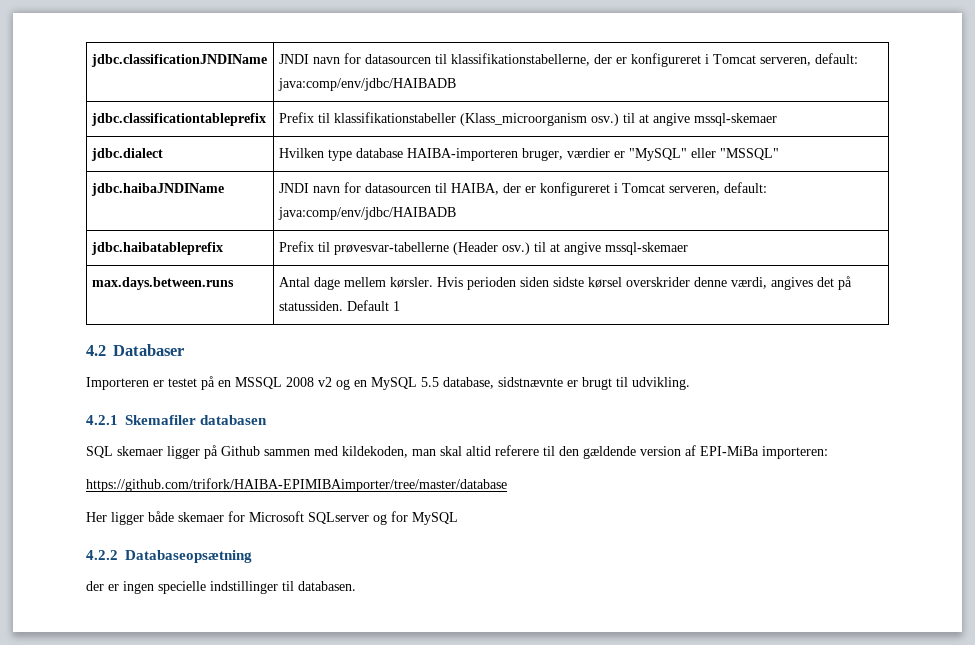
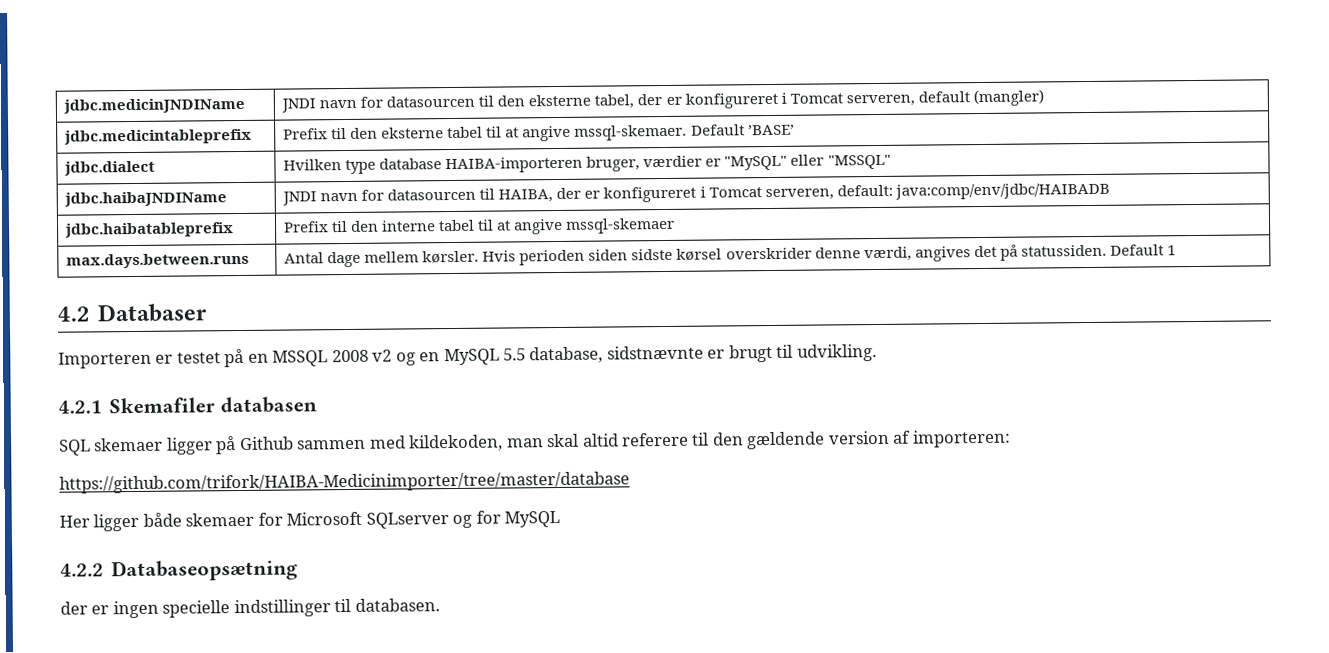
[90,54,267,67] [278,53,858,67] [277,78,456,91] [90,113,266,126] [278,112,777,126] jdbc.classificationJNDIName | JNDI navn for datasourcen til klassifikationstabellerne, der er konfigureret i Tomcat serveren, default: java:comp/env/jdbc/HAIBADB // jdbc.classificationtableprefix | Prefix til klassifikationstabeller (Klass_microorganism osv.) til at angive mssql-skemaer -> [63,97,246,114] [281,89,1044,113] [64,128,253,145] [283,124,795,142] jdbc.medicinJNDIName | JNDI navn for datasourcen til den eksterne tabel, der er konfigureret i Tomcat serveren, default (mangler) // jdbc.medicintableprefix | Prefix til den eksterne tabel til at angive mssql-skemaer. Default ’BASE’
[333,242,530,255] prøvesvar-tabellerne (Header osv.) -> [350,219,476,232] den interne tabel
[700,446,759,456] EPI-MiBa -> (912, 437) none
[86,478,507,492] https://github.com/trifork/HAIBA-EPIMIBAimporter/tree/master/database -> [59,471,630,494] https://github.com/trifork/HAIBA-Medicinimporter/tree/master/database

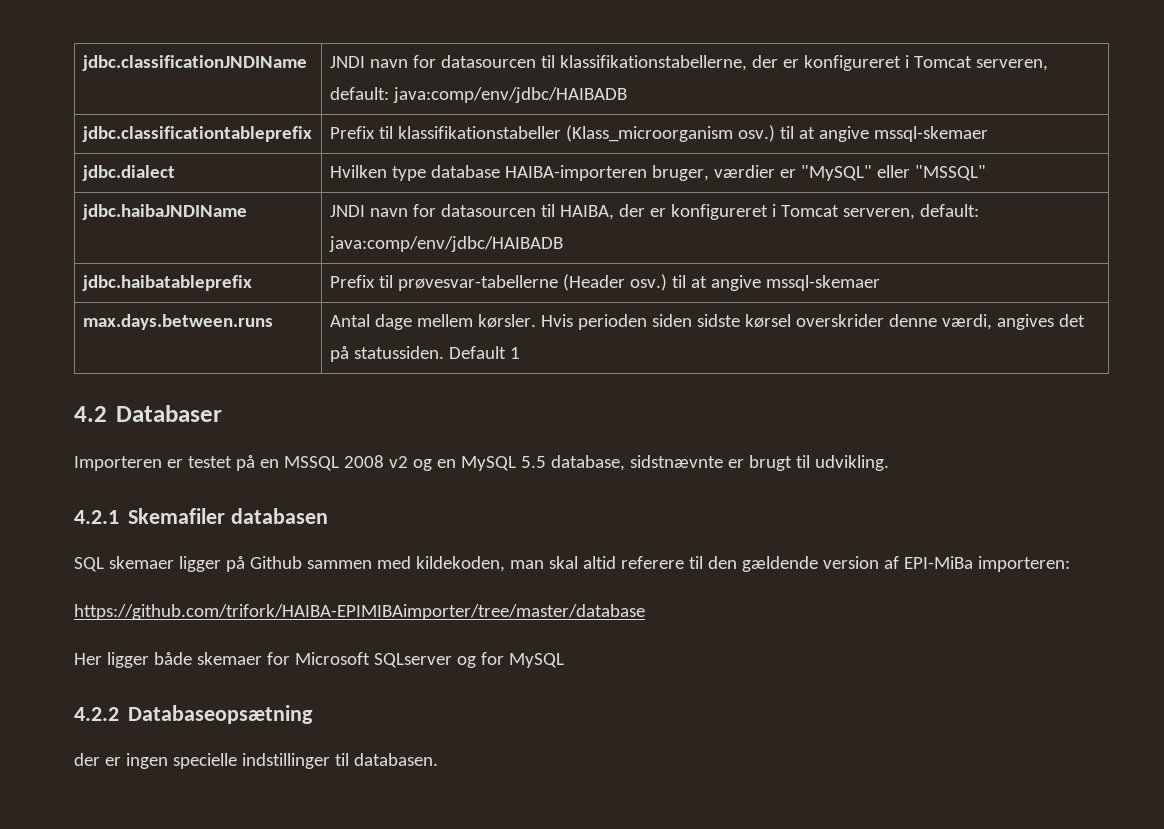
[63,97,246,114] [281,89,1044,113] [64,128,253,145] [283,124,795,142] jdbc.medicinJNDIName | JNDI navn for datasourcen til den eksterne tabel, der er konfigureret i Tomcat serveren, default (mangler) // jdbc.medicintableprefix | Prefix til den eksterne tabel til at angive mssql-skemaer. Default ’BASE’ -> [81,55,307,71] [329,55,1048,71] [329,87,627,103] [81,126,312,142] [329,125,988,142] jdbc.classificationJNDIName | JNDI navn for datasourcen til klassifikationstabellerne, der er konfigureret i Tomcat serveren, default: java:comp/env/jdbc/HAIBADB // jdbc.classificationtableprefix | Prefix til klassifikationstabeller (Klass_microorganism osv.) til at angive mssql-skemaer
[350,219,476,232] den interne tabel -> [397,274,667,291] prøvesvar-tabellerne (Header osv.)
(912, 437) none -> [903,556,973,569] EPI-MiBa
[59,471,630,494] https://github.com/trifork/HAIBA-Medicinimporter/tree/master/database -> [74,604,645,620] https://github.com/trifork/HAIBA-EPIMIBAimporter/tree/master/database

